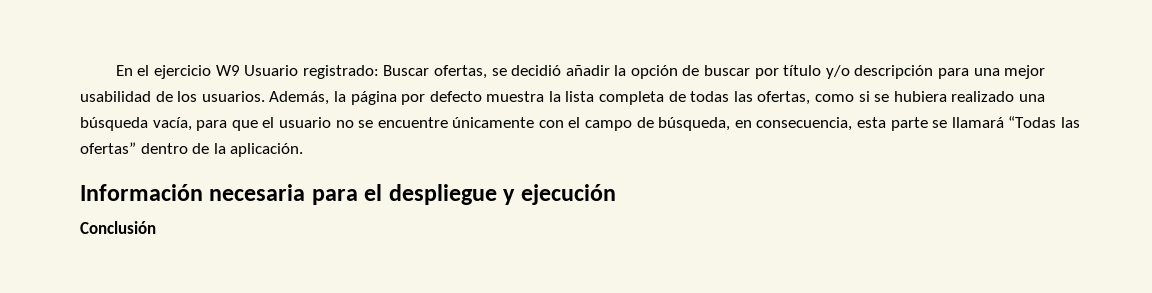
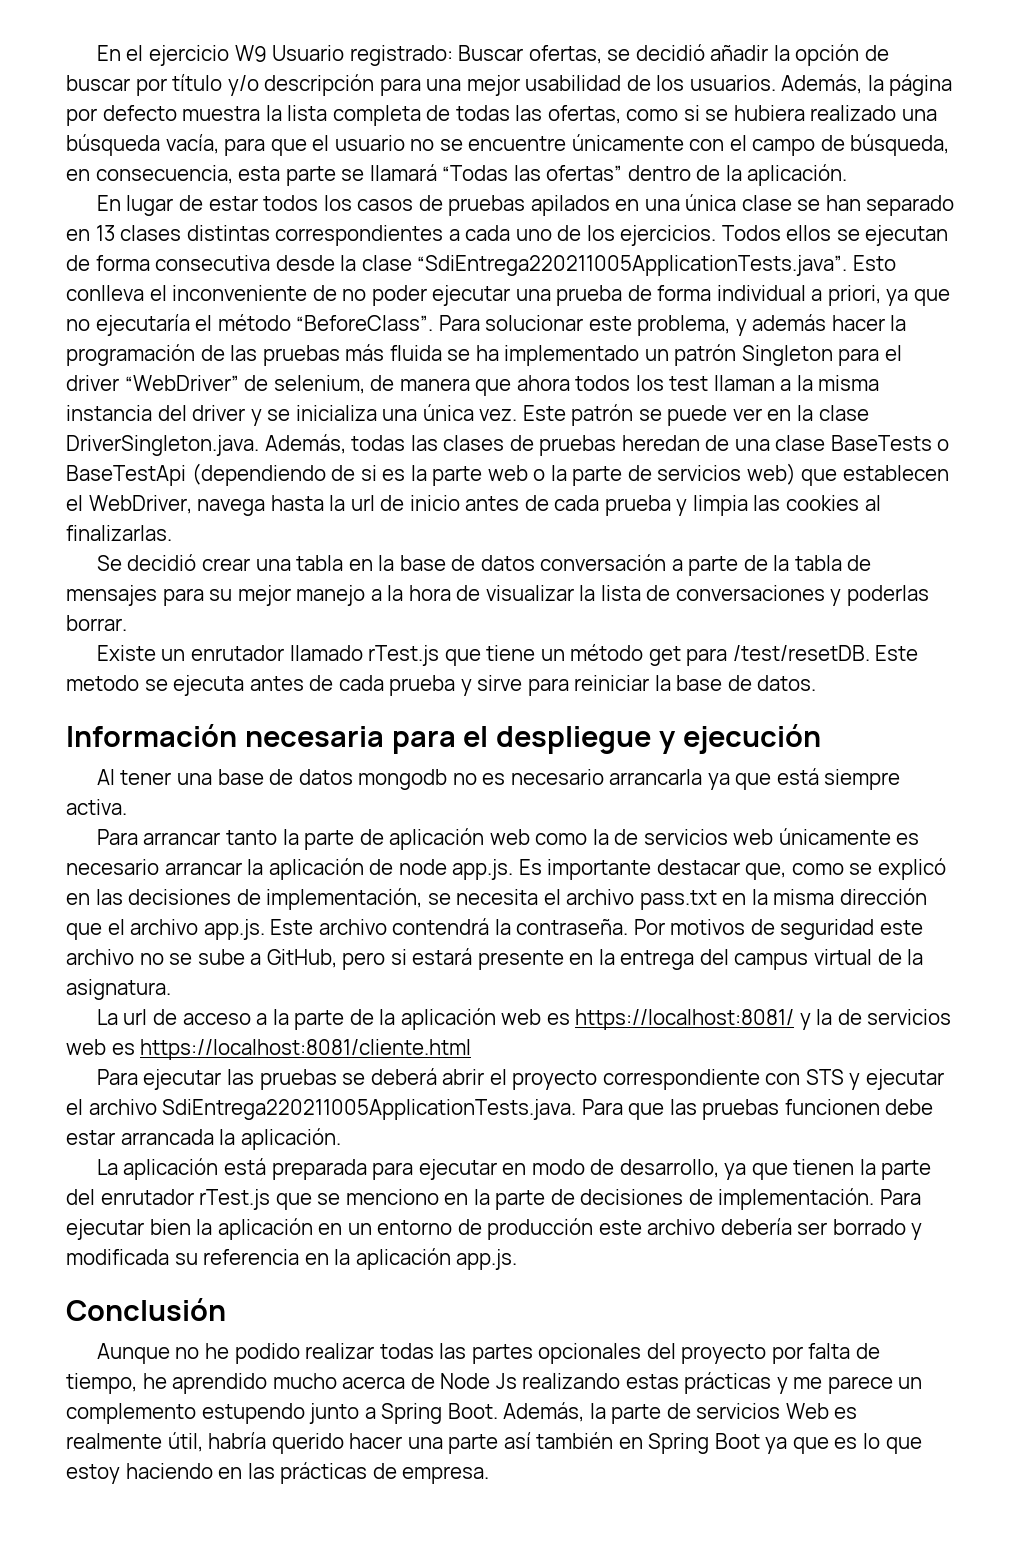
(304, 150) none -> [96,194,955,216] [66,225,949,246] [66,255,896,276] [66,285,951,306] [66,314,907,336] [66,344,902,366] [66,375,880,396] [66,404,869,426] [66,434,950,456] [66,463,950,486] [66,495,881,516] [66,525,172,541] [96,554,872,576] [66,585,930,606] [66,615,127,631] [96,644,919,666] [66,675,817,696] // En lugar de estar todos los casos de pruebas apilados en una única clase se han separado en 13 clases distintas correspondientes a cada uno de los ejercicios. Todos ellos se ejecutan de forma consecutiva desde la clase “SdiEntrega220211005ApplicationTests.java”. Esto conlleva el inconveniente de no poder ejecutar una prueba de forma individual a priori, ya que no ejecutaría el método “BeforeClass”. Para solucionar este problema, y además hacer la programación de las pruebas más fluida se ha implementado un patrón Singleton para el driver “WebDriver” de selenium, de manera que ahora todos los test llaman a la misma instancia del driver y se inicializa una única vez. Este patrón se puede ver en la clase DriverSingleton.java. Además, todas las clases de pruebas heredan de una clase BaseTests o BaseTestApi (dependiendo de si es la parte web o la parte de servicios web) que establecen el WebDriver, navega hasta la url de inicio antes de cada prueba y limpia las cookies al finalizarlas. // Se decidió crear una tabla en la base de datos conversación a parte de la tabla de mensajes para su mejor manejo a la hora de visualizar la lista de conversaciones y poderlas borrar. // Existe un enrutador llamado rTest.js que tiene un método get para /test/resetDB. Este metodo se ejecuta antes de cada prueba y sirve para reiniciar la base de datos.
[80,221,156,234] Conclusión -> [96,768,901,790] [66,799,127,815] [96,828,920,850] [66,858,946,880] [66,888,927,910] [66,918,923,940] [66,948,924,970] [66,979,171,1000] [96,1008,952,1030] [66,1039,472,1060] [96,1068,944,1090] [66,1099,934,1120] [66,1128,341,1150] [96,1158,932,1180] [66,1188,921,1210] [66,1218,923,1240] [66,1248,518,1270] [66,1298,226,1321] [96,1343,880,1364] [66,1372,923,1394] [66,1402,858,1424] [66,1432,922,1454] [66,1462,490,1484] Al tener una base de datos mongodb no es necesario arrancarla ya que está siempre activa. // Para arrancar tanto la parte de aplicación web como la de servicios web únicamente es necesario arrancar la aplicación de node app.js. Es importante destacar que, como se explicó en las decisiones de implementación, se necesita el archivo pass.txt en la misma dirección que el archivo app.js. Este archivo contendrá la contraseña. Por motivos de seguridad este archivo no se sube a GitHub, pero si estará presente en la entrega del campus virtual de la asignatura. // La url de acceso a la parte de la aplicación web es https://localhost:8081/ y la de servicios web es https://localhost:8081/cliente.html // Para ejecutar las pruebas se deberá abrir el proyecto correspondiente con STS y ejecutar el archivo SdiEntrega220211005ApplicationTests.java. Para que las pruebas funcionen debe estar arrancada la aplicación. // La aplicación está preparada para ejecutar en modo de desarrollo, ya que tienen la parte del enrutador rTest.js que se menciono en la parte de decisiones de implementación. Para ejecutar bien la aplicación en un entorno de producción este archivo debería ser borrado y modificada su referencia en la aplicación app.js. // Conclusión // Aunque no he podido realizar todas las partes opcionales del proyecto por falta de tiempo, he aprendido mucho acerca de Node Js realizando estas prácticas y me parece un complemento estupendo junto a Spring Boot. Además, la parte de servicios Web es realmente útil, habría querido hacer una parte así también en Spring Boot ya que es lo que estoy haciendo en las prácticas de empresa.

